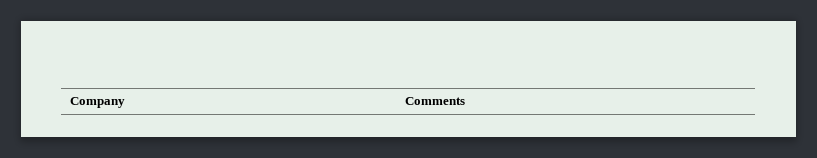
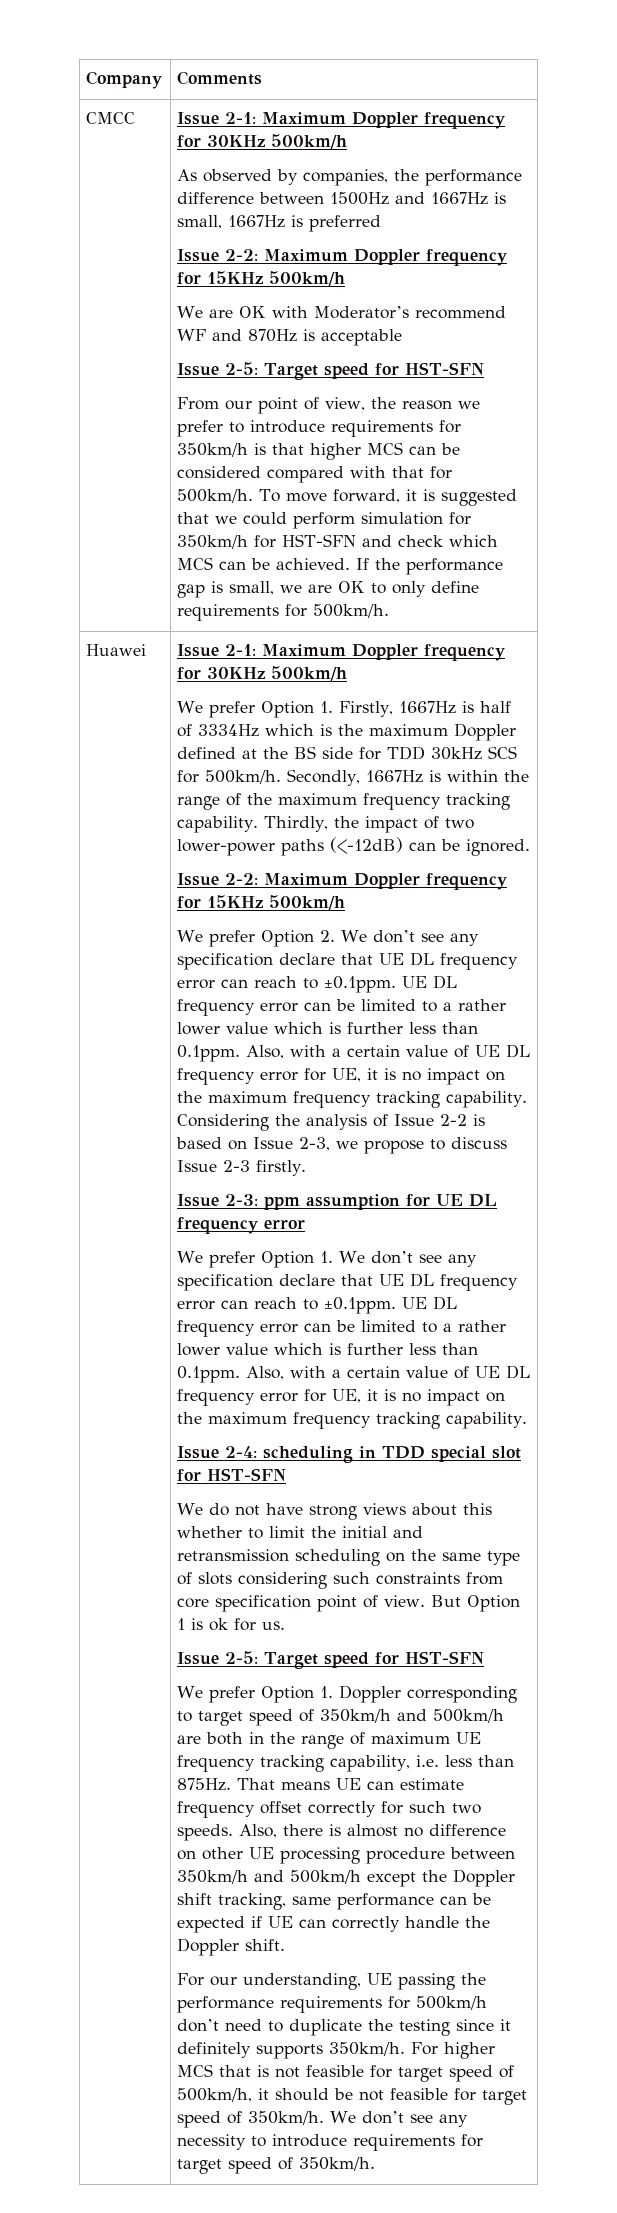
(465, 101) none -> [86,112,136,124] [177,112,506,129] [177,134,348,149] [177,169,523,186] [177,192,507,205] [177,215,382,232] [177,249,508,266] [177,271,346,286] [177,306,507,319] [177,329,403,346] [177,362,485,380] [177,397,481,414] [177,420,462,437] [177,442,461,460] [177,466,453,483] [177,489,518,506] [177,512,472,529] [177,534,499,549] [177,557,504,575] [177,581,480,598] [177,604,390,621] [86,644,147,656] [177,644,506,661] [177,666,348,681] [177,701,512,718] [177,723,517,741] [177,746,518,760] [177,769,530,786] [177,793,511,810] [177,816,475,833] [177,837,531,856] [177,873,508,890] [177,895,346,910] [177,930,480,947] [177,952,519,970] [177,975,458,993] [177,999,507,1016] [177,1022,479,1035] [177,1044,531,1062] [177,1068,506,1085] [177,1091,528,1108] [177,1114,486,1131] [176,1137,508,1154] [177,1160,307,1176] [177,1194,498,1210] [177,1217,306,1234] [177,1251,478,1268] [177,1273,519,1291] [177,1296,458,1314] [177,1320,507,1337] [177,1343,479,1356] [177,1365,531,1383] [177,1389,506,1406] [177,1412,528,1429] [177,1446,522,1463] [177,1468,287,1481] [177,1503,493,1520] [177,1526,424,1539] [177,1549,521,1566] [177,1572,504,1589] [177,1595,521,1612] [177,1618,286,1631] [177,1651,485,1669] [177,1685,518,1703] [177,1709,505,1726] [177,1732,482,1749] [177,1755,515,1772] [177,1778,465,1791] [177,1801,482,1818] [177,1824,507,1841] [177,1847,516,1864] [177,1869,516,1887] [177,1893,492,1910] [177,1916,491,1933] [177,1938,286,1956] [177,1973,487,1990] [177,1996,488,2013] [177,2019,512,2036] [177,2042,496,2059] [177,2064,515,2082] [177,2088,528,2105] [177,2111,469,2128] [177,2134,484,2151] [177,2157,376,2174] // CMCC | Issue 2-1: Maximum Doppler frequency for 30KHz 500km/h // As observed by companies, the performance difference between 1500Hz and 1667Hz is small, 1667Hz is preferred // Issue 2-2: Maximum Doppler frequency for 15KHz 500km/h // We are OK with Moderator’s recommend WF and 870Hz is acceptable // Issue 2-5: Target speed for HST-SFN // From our point of view, the reason we prefer to introduce requirements for 350km/h is that higher MCS can be considered compared with that for 500km/h. To move forward, it is suggested that we could perform simulation for 350km/h for HST-SFN and check which MCS can be achieved. If the performance gap is small, we are OK to only define requirements for 500km/h. // Huawei | Issue 2-1: Maximum Doppler frequency for 30KHz 500km/h // We prefer Option 1. Firstly, 1667Hz is half of 3334Hz which is the maximum Doppler defined at the BS side for TDD 30kHz SCS for 500km/h. Secondly, 1667Hz is within the range of the maximum frequency tracking capability. Thirdly, the impact of two lower-power paths (<-12dB) can be ignored. // Issue 2-2: Maximum Doppler frequency for 15KHz 500km/h // We prefer Option 2. We don’t see any specification declare that UE DL frequency error can reach to ±0.1ppm. UE DL frequency error can be limited to a rather lower value which is further less than 0.1ppm. Also, with a certain value of UE DL frequency error for UE, it is no impact on the maximum frequency tracking capability. Considering the analysis of Issue 2-2 is based on Issue 2-3, we propose to discuss Issue 2-3 firstly. // Issue 2-3: ppm assumption for UE DL frequency error // We prefer Option 1. We don’t see any specification declare that UE DL frequency error can reach to ±0.1ppm. UE DL frequency error can be limited to a rather lower value which is further less than 0.1ppm. Also, with a certain value of UE DL frequency error for UE, it is no impact on the maximum frequency tracking capability. // Issue 2-4: scheduling in TDD special slot for HST-SFN // We do not have strong views about this whether to limit the initial and retransmission scheduling on the same type of slots considering such constraints from core specification point of view. But Option 1 is ok for us. // Issue 2-5: Target speed for HST-SFN // We prefer Option 1. Doppler corresponding to target speed of 350km/h and 500km/h are both in the range of maximum UE frequency tracking capability, i.e. less than 875Hz. That means UE can estimate frequency offset correctly for such two speeds. Also, there is almost no difference on other UE processing procedure between 350km/h and 500km/h except the Doppler shift tracking, same performance can be expected if UE can correctly handle the Doppler shift. // For our understanding, UE passing the performance requirements for 500km/h don’t need to duplicate the testing since it definitely supports 350km/h. For higher MCS that is not feasible for target speed of 500km/h, it should be not feasible for target speed of 350km/h. We don’t see any necessity to introduce requirements for target speed of 350km/h.

